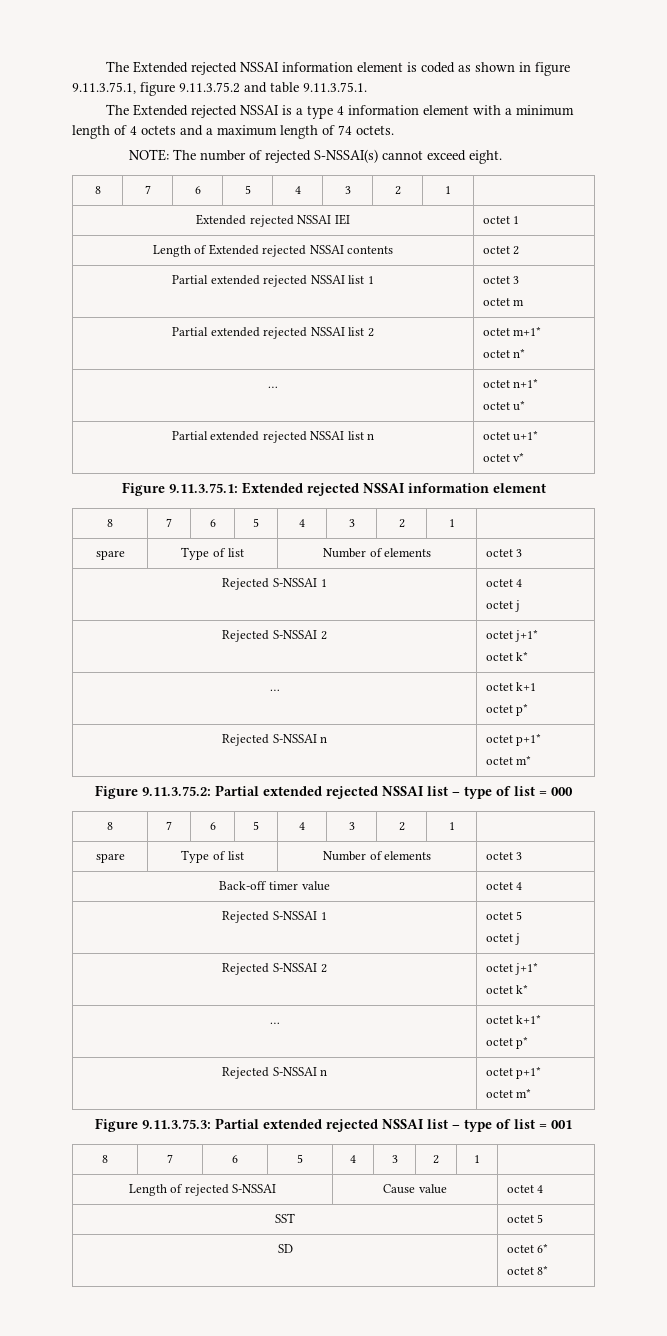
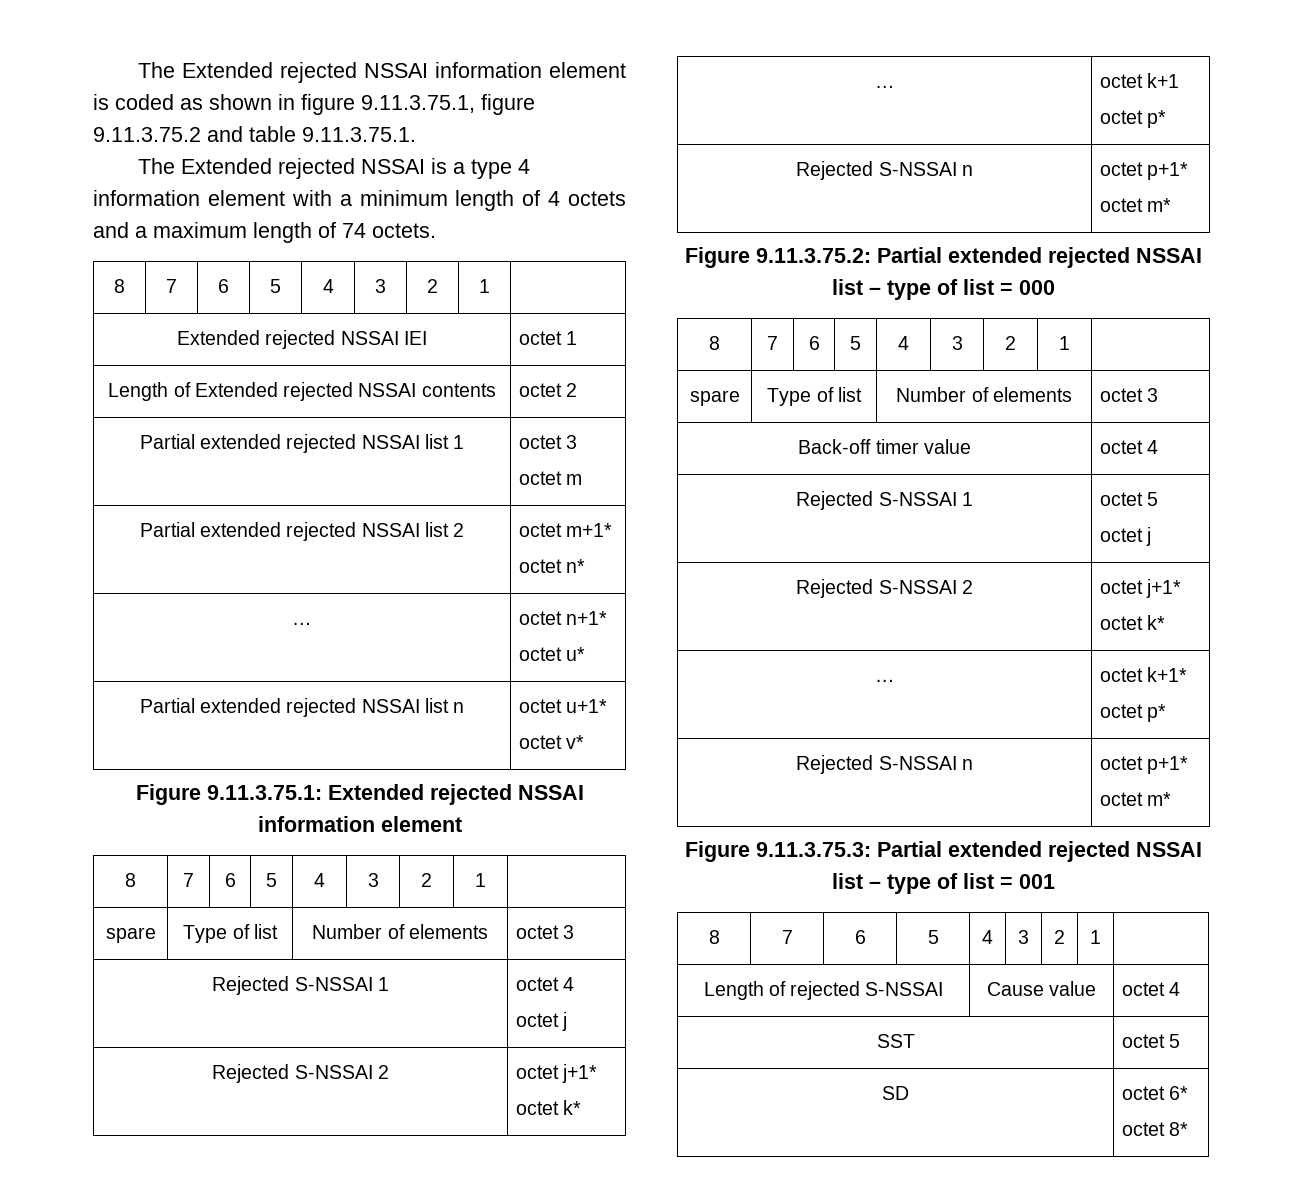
[128,149,502,164] // NOTE: The number of rejected S-NSSAI(s) cannot exceed eight. -> (436, 230) none

